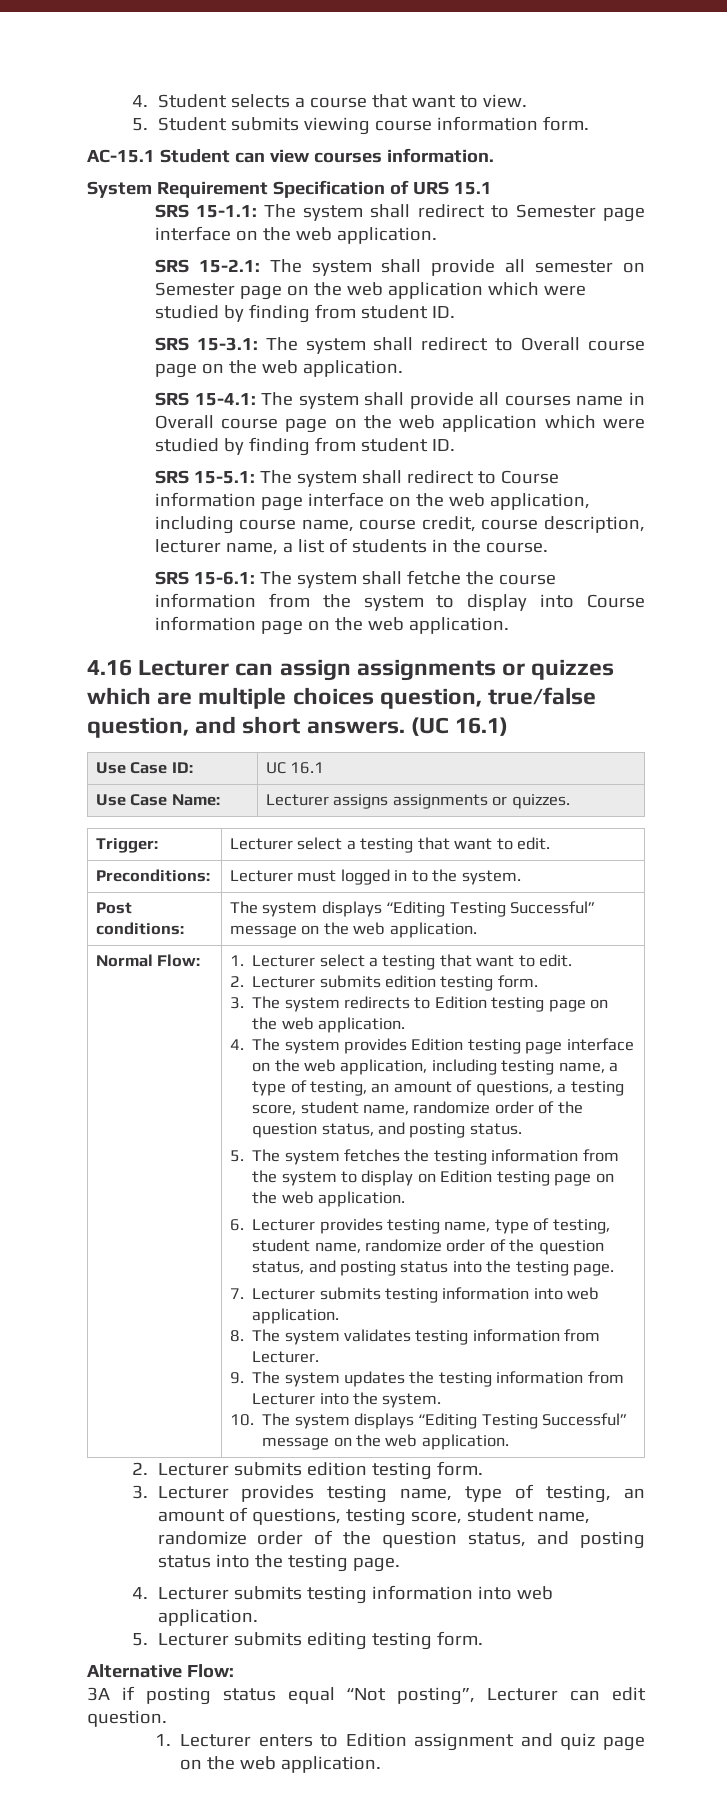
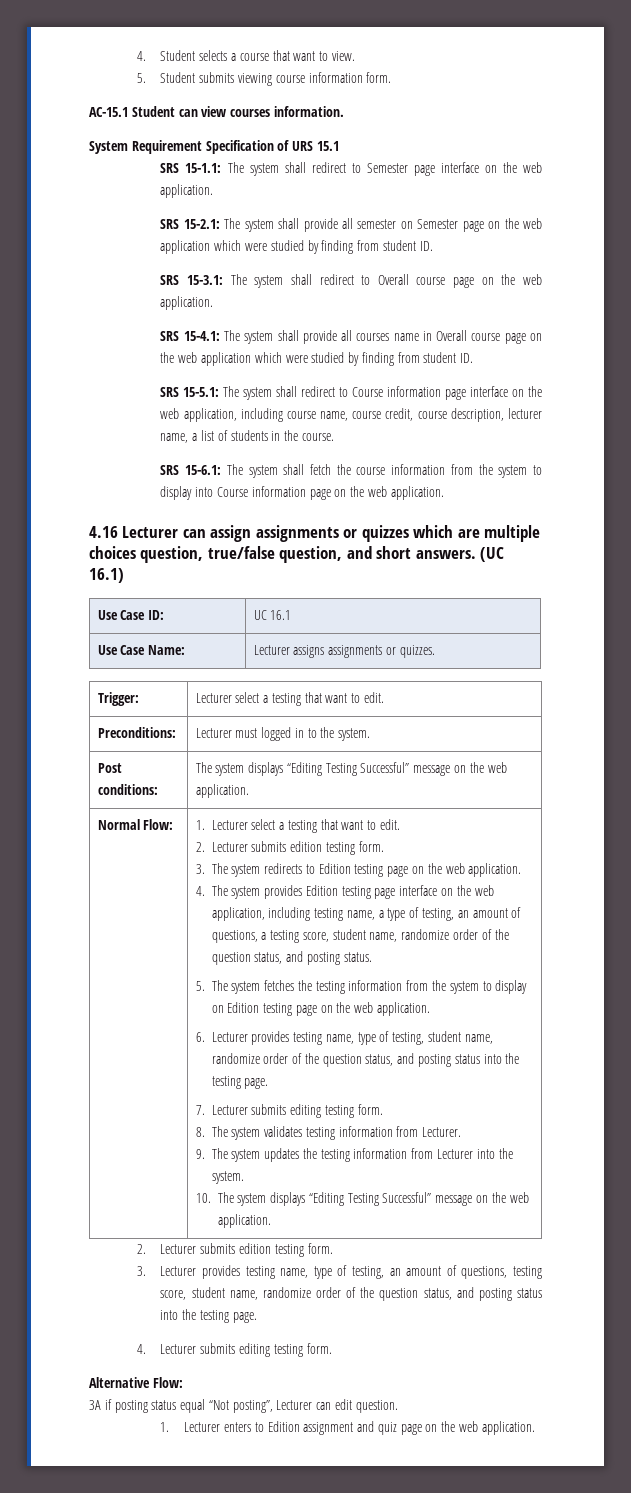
[406,570,461,585] fetche -> [309,464,331,475] fetch
[384,1287,600,1303] [252,1308,340,1324] testing information into web application. -> [290,1104,383,1118] editing testing form.
[306,1585,553,1604] [157,1609,258,1626] [132,1632,302,1646] testing information into web application. // 5. Lecturer submits -> (236, 1348) none

